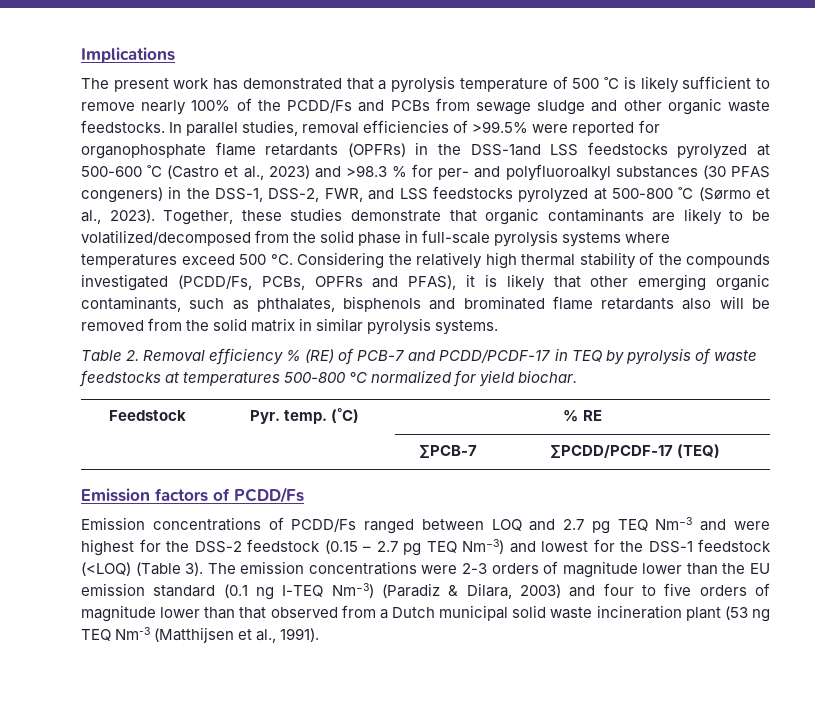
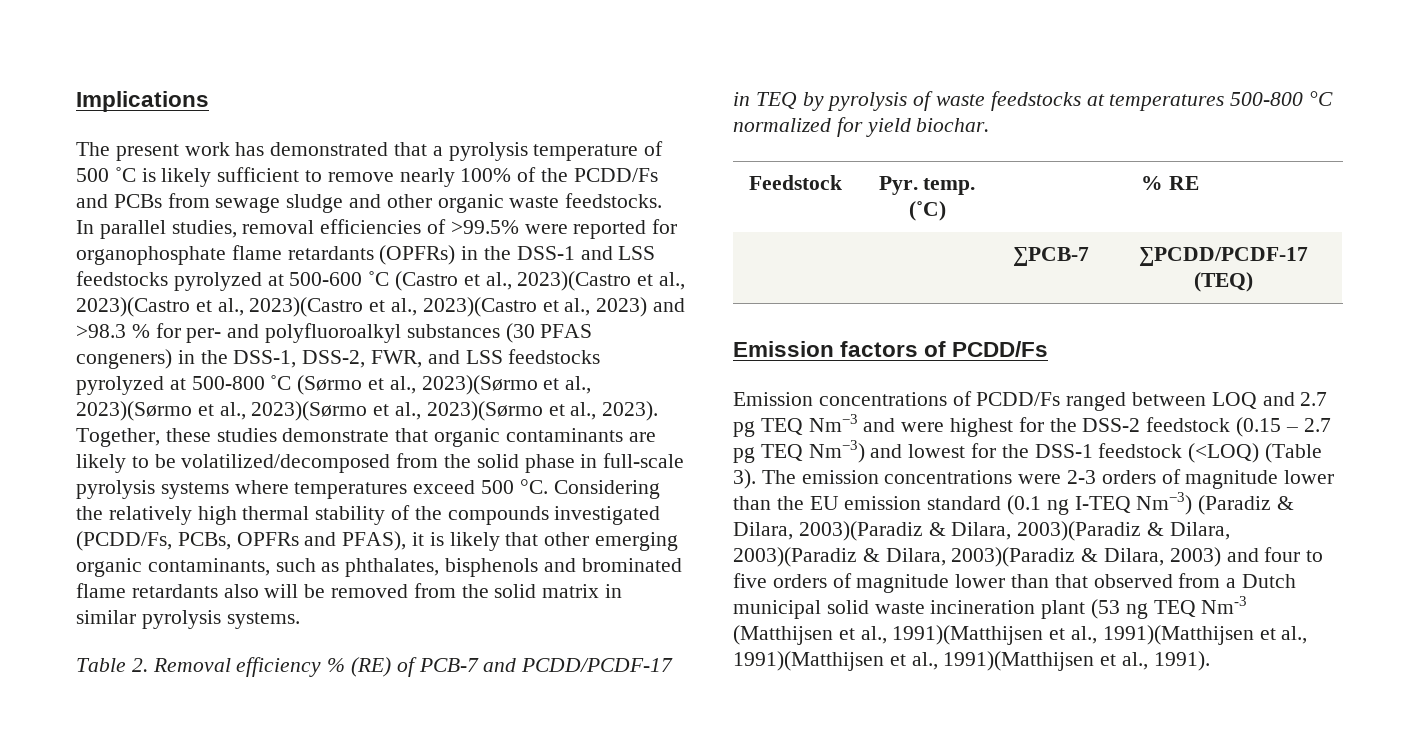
[470,144,541,156] DSS-1and -> [516,246,613,260] DSS-1 and
(264, 173) none -> [517,271,686,291] [76,297,591,317] 2023)(Castro et al., 2023)(Castro et al., 2023)(Castro et al., 2023)(Castro et al.,
(101, 217) none -> [421,375,592,395] [76,401,597,421] 2023)(Sørmo et al., 2023)(Sørmo et al., 2023)(Sørmo et al., 2023)(Sørmo et al.,
(512, 591) none -> [798,521,1230,541] [733,547,1165,567] 2003)(Paradiz & Dilara, 2003)(Paradiz & Dilara, 2003)(Paradiz & Dilara, 2003)(Paradiz & Dilara,
(277, 636) none -> [892,625,1308,645] [733,651,1149,671] 1991)(Matthijsen et al., 1991)(Matthijsen et al., 1991)(Matthijsen et al., 1991)(Matthijsen et al.,

